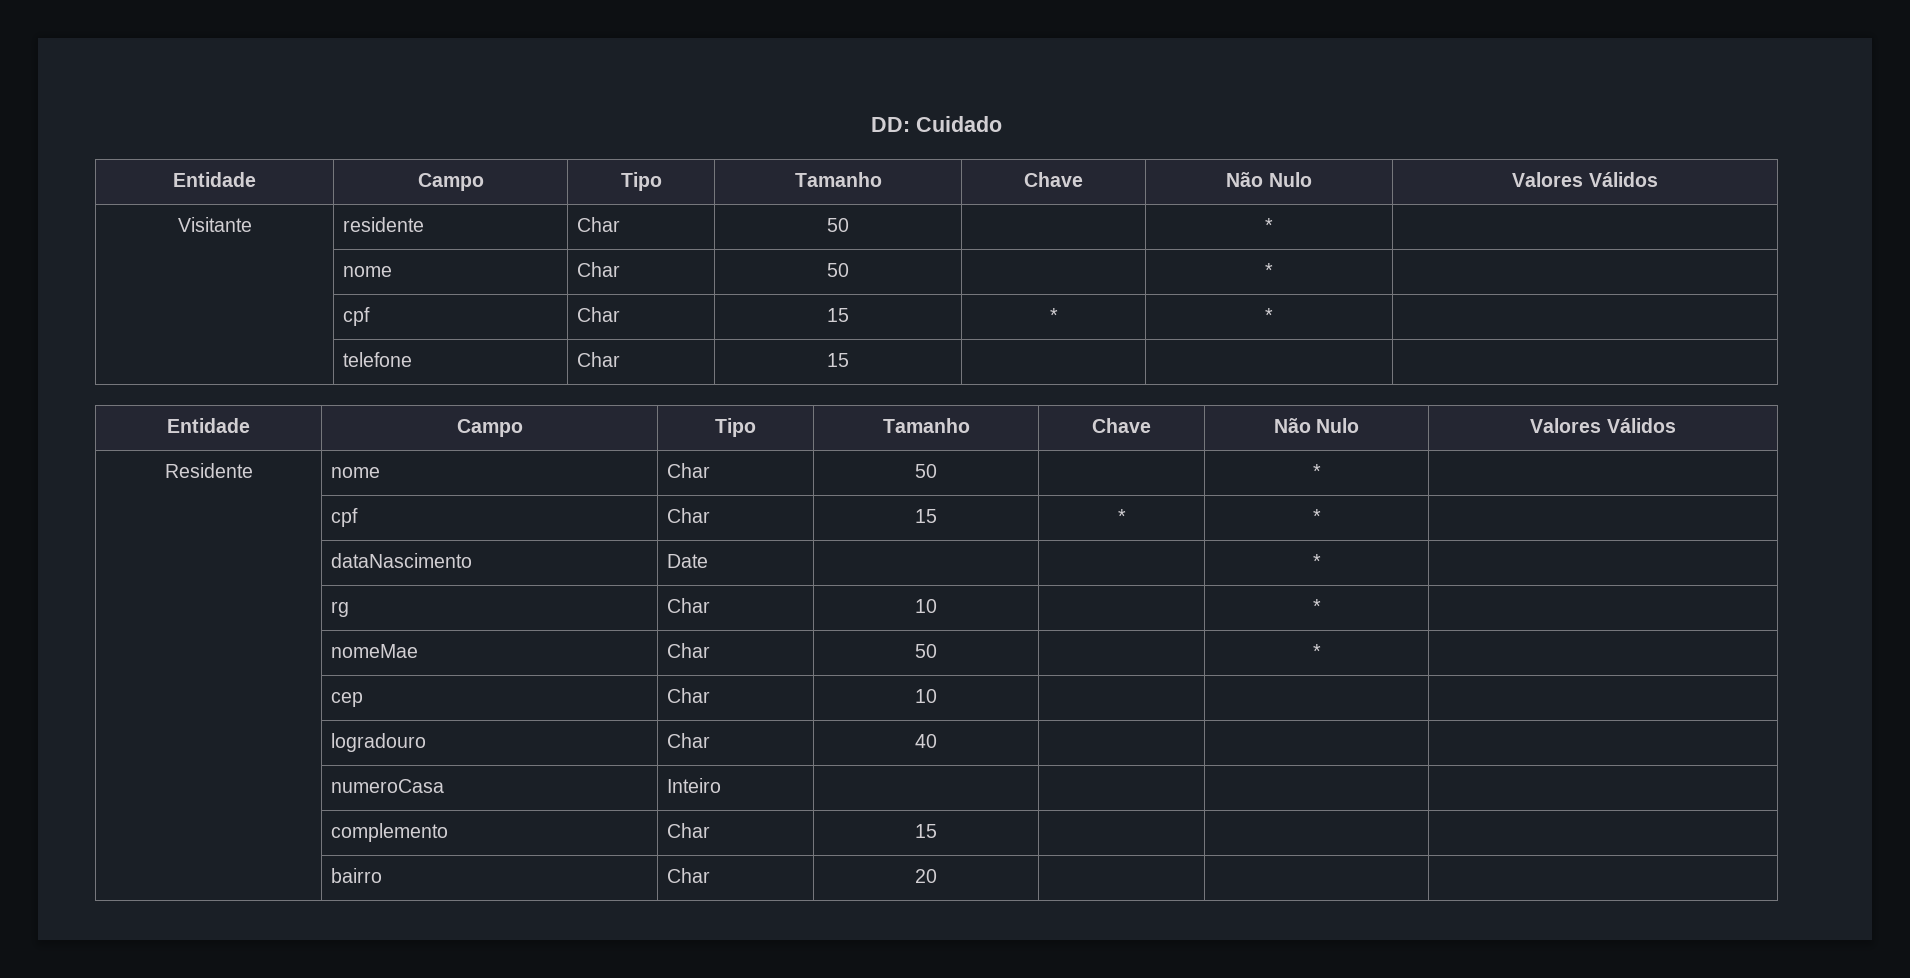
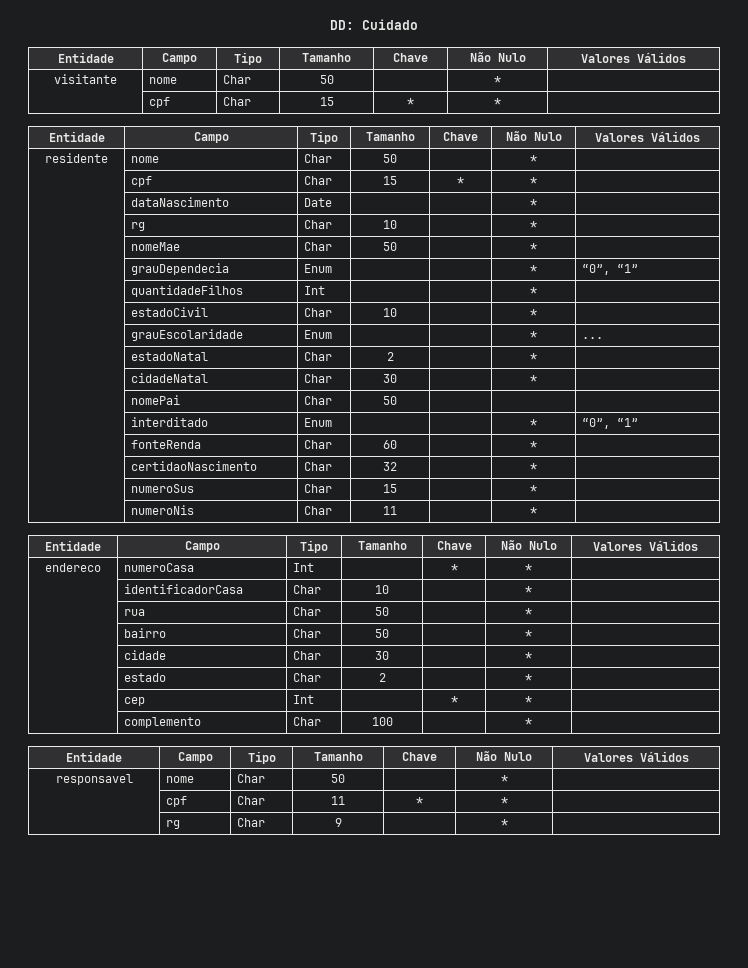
[177,217,252,232] [343,217,425,232] [577,217,621,232] [827,218,849,232] [1265,218,1273,232] [343,266,393,277] [577,262,621,277] [827,263,849,277] [1265,263,1273,277] [343,307,371,326] [577,307,621,322] [827,308,849,322] [1049,308,1058,322] [1265,308,1273,322] [343,352,413,367] [577,352,621,367] [827,353,849,367] [167,418,250,433] [456,419,523,437] [715,418,756,437] [882,418,970,433] [1092,418,1151,433] [1273,418,1360,433] [1530,418,1676,433] [164,463,253,478] Visitante | residente | Char | 50 | | * | // | nome | Char | 50 | | * | // | cpf | Char | 15 | * | * | // | telefone | Char | 15 | | | // Entidade | Campo | Tipo | Tamanho | Chave | Não Nulo | Valores Válidos // Residente -> [54,74,117,84] [149,77,178,84] [223,75,252,84] [319,75,334,84] [494,76,501,84] [149,97,171,108] [223,97,252,106] [319,97,334,106] [407,98,414,106] [494,98,501,106] [48,131,105,142] [193,132,229,143] [310,131,338,144] [365,132,415,141] [443,132,478,141] [505,131,562,141] [595,131,700,142] [45,153,108,163] visitante | nome | Char | 50 | | * | // | cpf | Char | 15 | * | * | // Entidade | Campo | Tipo | Tamanho | Chave | Não Nulo | Valores Válidos // residente
[331,692,364,707] [667,688,711,703] [915,689,937,703] [331,733,427,752] [667,733,711,748] [915,734,937,748] [331,779,445,793] [667,778,722,793] [331,823,449,842] [667,823,711,838] [915,824,937,838] [331,868,383,883] [667,868,711,883] [915,869,937,883] cep | Char | 10 | | | // | logradouro | Char | 40 | | | // | numeroCasa | Inteiro | | | | // | complemento | Char | 15 | | | // | bairro | Char | 20 | | -> [131,263,230,275] [304,264,333,273] [530,265,537,273] [582,264,639,275] [131,285,244,297] [304,286,326,295] [530,287,537,295] [131,307,209,317] [304,308,333,317] [383,308,397,317] [530,309,537,317] [131,329,244,341] [304,330,333,339] [530,331,537,339] [582,337,604,339] [131,352,209,361] [304,352,333,361] [386,352,394,361] [530,353,537,361] [131,373,209,383] [304,374,333,383] [383,374,397,383] [530,375,537,383] [131,395,181,405] [304,396,333,405] [383,396,397,405] [131,417,209,427] [304,418,333,427] [530,419,537,427] [582,418,639,429] [131,440,202,449] [304,440,333,449] [383,440,397,449] [530,441,537,449] [131,461,258,471] [304,462,333,471] [383,462,397,471] [530,463,537,471] [131,484,195,493] [304,484,333,493] [383,484,397,493] [530,485,537,493] [131,505,195,515] [304,506,333,515] [383,506,397,515] [530,507,537,515] [45,540,101,551] [184,541,220,552] [300,540,328,553] [357,541,407,550] [436,541,472,550] [500,540,557,550] [593,540,698,551] [45,563,101,572] [124,563,195,572] [293,563,315,572] [450,564,458,572] [525,564,532,572] [124,584,244,594] [293,585,322,594] [375,585,389,594] [525,586,532,594] [124,609,146,616] [293,607,322,616] [375,607,389,616] [525,608,532,616] [124,628,167,638] [293,629,322,638] [375,629,389,638] [525,630,532,638] [124,650,167,660] [293,651,322,660] [375,651,389,660] [525,652,532,660] [124,673,167,682] [293,673,322,682] [378,673,386,682] [525,674,532,682] [124,697,146,706] [293,695,315,704] [450,696,458,704] [525,696,532,704] [124,717,202,728] [293,717,322,726] [371,717,393,726] [525,718,532,726] [66,751,122,762] [177,752,213,763] [247,751,276,764] [313,752,363,761] [402,752,437,761] [476,751,532,761] [583,751,689,762] [55,774,133,785] [166,776,195,783] [237,774,266,783] [331,774,345,783] [500,775,508,783] [166,796,188,807] [237,796,266,805] [331,796,345,805] [416,797,423,805] [500,797,508,805] [166,820,181,829] [237,818,266,827] [334,818,342,827] [500,819,508,827] grauDependecia | Enum | | | * | “0”, “1” // | quantidadeFilhos | Int | | | * | // | estadoCivil | Char | 10 | | * | // | grauEscolaridade | Enum | | | * | ... // | estadoNatal | Char | 2 | | * | // | cidadeNatal | Char | 30 | | * | // | nomePai | Char | 50 | | | // | interditado | Enum | | | * | “0”, “1” // | fonteRenda | Char | 60 | | * | // | certidaoNascimento | Char | 32 | | * | // | numeroSus | Char | 15 | | * | // | numeroNis | Char | 11 | | * | // Entidade | Campo | Tipo | Tamanho | Chave | Não Nulo | Valores Válidos // endereco | numeroCasa | Int | | * | * | // | identificadorCasa | Char | 10 | | * | // | rua | Char | 50 | | * | // | bairro | Char | 50 | | * | // | cidade | Char | 30 | | * | // | estado | Char | 2 | | * | // | cep | Int | | * | * | // | complemento | Char | 100 | | * | // Entidade | Campo | Tipo | Tamanho | Chave | Não Nulo | Valores Válidos // responsavel | nome | Char | 50 | | * | // | cpf | Char | 11 | * | * | // | rg | Char | 9 | | *

